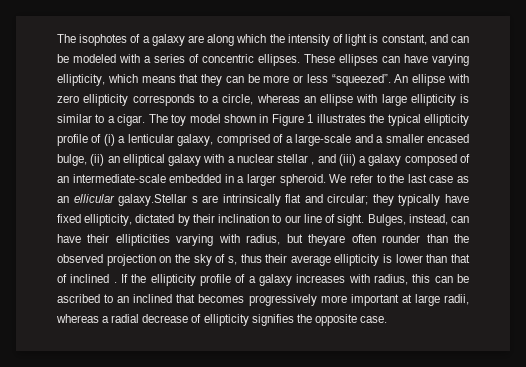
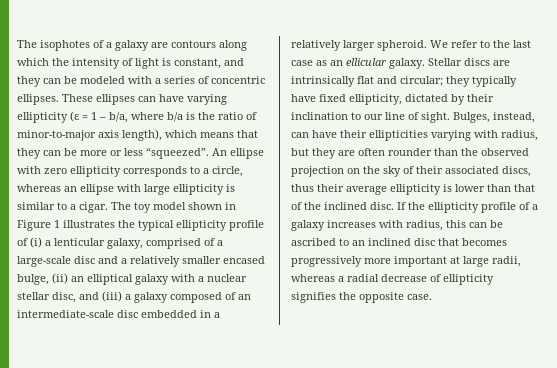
(204, 39) none -> [171,40,216,48] contours
(448, 38) none -> [17,76,41,87] they
[57,74,105,86] ellipticity, -> [17,111,257,123] [17,129,162,141] ellipticity (ε = 1 – b/a, where b/a is the ratio of minor-to-major axis length),
(352, 140) none -> [74,256,95,264] disc
(384, 139) none -> [130,256,180,267] relatively
[311,162,315,165] , -> [52,292,76,303] disc,
(166, 178) none -> [117,310,138,318] disc
(245, 179) none -> [291,40,341,51] relatively
[118,194,198,206] galaxy.Stellar s -> [389,58,490,69] galaxy. Stellar discs
[308,234,346,246] theyare -> [312,148,355,159] they are
[227,256,237,265] s, -> [416,166,531,177] their associated discs,
[70,274,117,283] inclined . -> [304,202,394,210] the inclined disc.
(173, 298) none -> [414,238,435,246] disc

